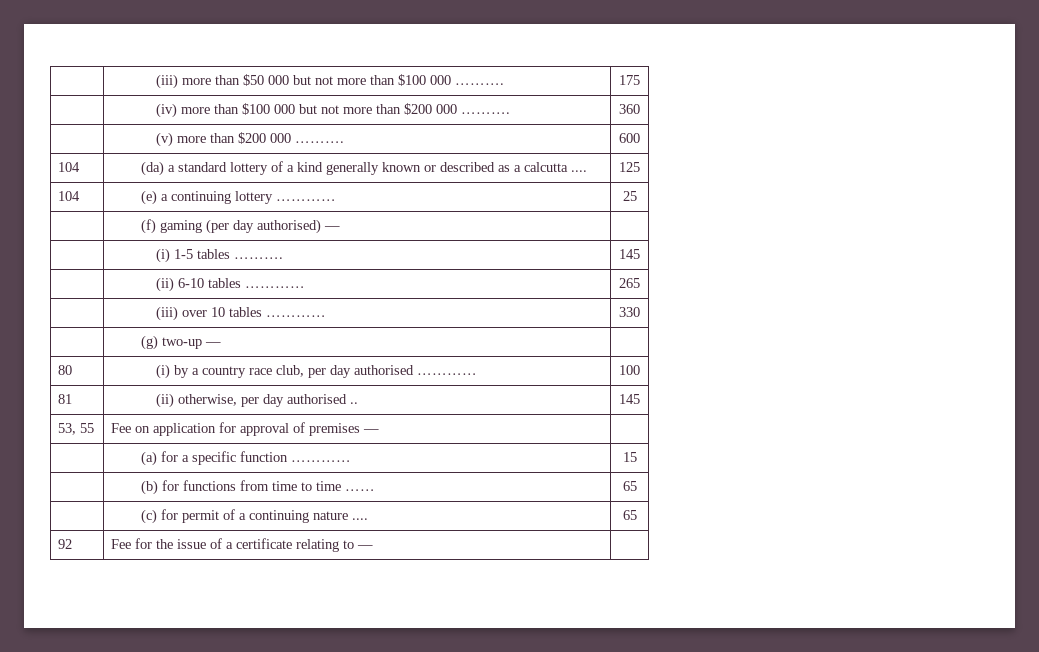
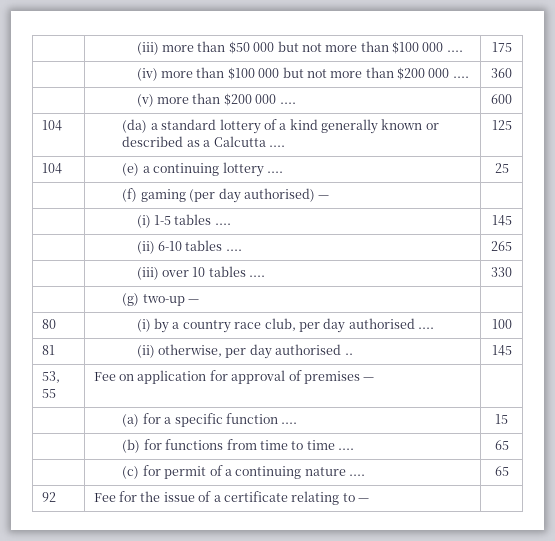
[454,83,504,85] ………. -> [446,50,463,52] ....
[460,112,510,114] ………. -> [452,76,469,78] ....
[294,141,344,143] ………. -> [279,102,296,104] ....
[523,162,568,172] calcutta -> [213,136,266,147] Calcutta
[275,199,336,201] ………… -> [266,171,283,173] ....
[233,257,283,259] ………. -> [214,223,231,225] ....
[244,286,305,288] ………… -> [225,249,242,251] ....
[265,315,326,317] ………… -> [249,275,266,277] ....
[416,373,477,375] ………… -> [418,327,435,329] ....
[290,460,351,462] ………… -> [281,422,298,424] ....
[344,489,375,491] …… -> [337,448,354,450] ....

